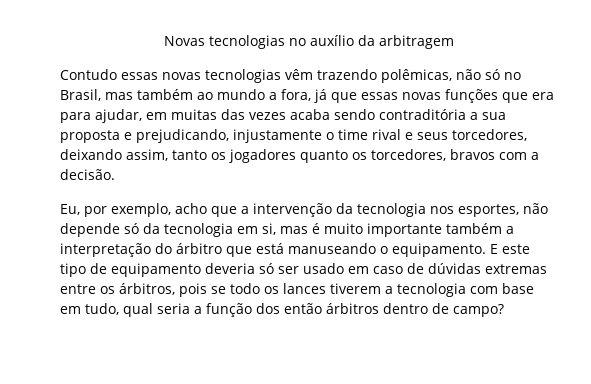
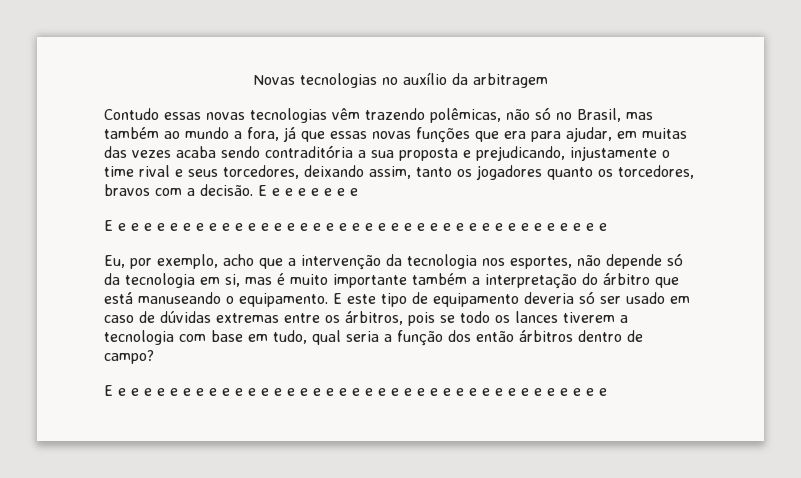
(115, 174) none -> [258,185,358,196] [104,220,607,231] E e e e e e e e // E e e e e e e e e e e e e e e e e e e e e e e e e e e e e e e e e e e e e e e
(504, 310) none -> [104,385,607,396] // E e e e e e e e e e e e e e e e e e e e e e e e e e e e e e e e e e e e e e e

